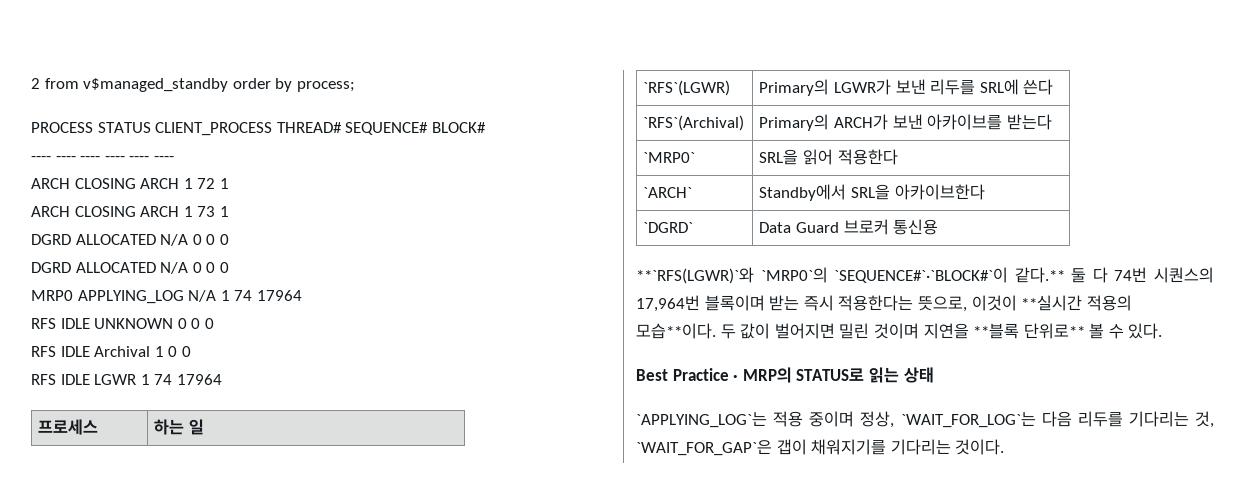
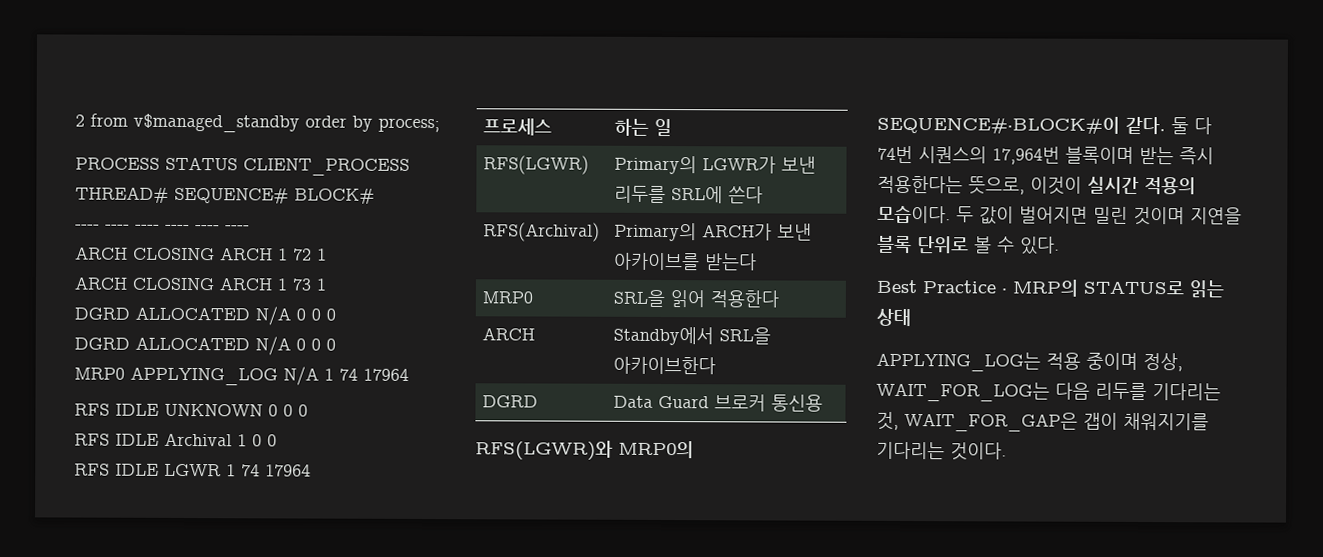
[643,80,731,96] `RFS`(LGWR) -> [483,155,590,175] RFS(LGWR)
[643,115,745,131] `RFS`(Archival) -> [483,222,601,242] RFS(Archival)
[643,152,696,163] `MRP0` -> [482,291,534,304] MRP0
[643,187,693,198] `ARCH` -> [482,327,536,341] ARCH
[643,222,694,233] `DGRD` -> [482,395,539,408] DGRD
[636,267,1065,284] **`RFS(LGWR)`와 `MRP0`의 `SEQUENCE#`·`BLOCK#`이 같다.** -> [475,440,694,461] [877,115,1166,135] RFS(LGWR)와 MRP0의 SEQUENCE#·BLOCK#이 같다.
[1021,295,1132,311] [636,323,716,339] **실시간 적용의 모습**이다. -> [1087,176,1196,195] [877,205,951,224] 실시간 적용의 모습이다.
[973,323,1085,339] **블록 단위로** -> [877,235,969,254] 블록 단위로
[636,412,767,428] `APPLYING_LOG`는 -> [876,351,1041,372] APPLYING_LOG는
[900,412,1036,428] `WAIT_FOR_LOG`는 -> [876,381,1050,402] WAIT_FOR_LOG는
[636,440,772,456] `WAIT_FOR_GAP`은 -> [904,412,1078,432] WAIT_FOR_GAP은

